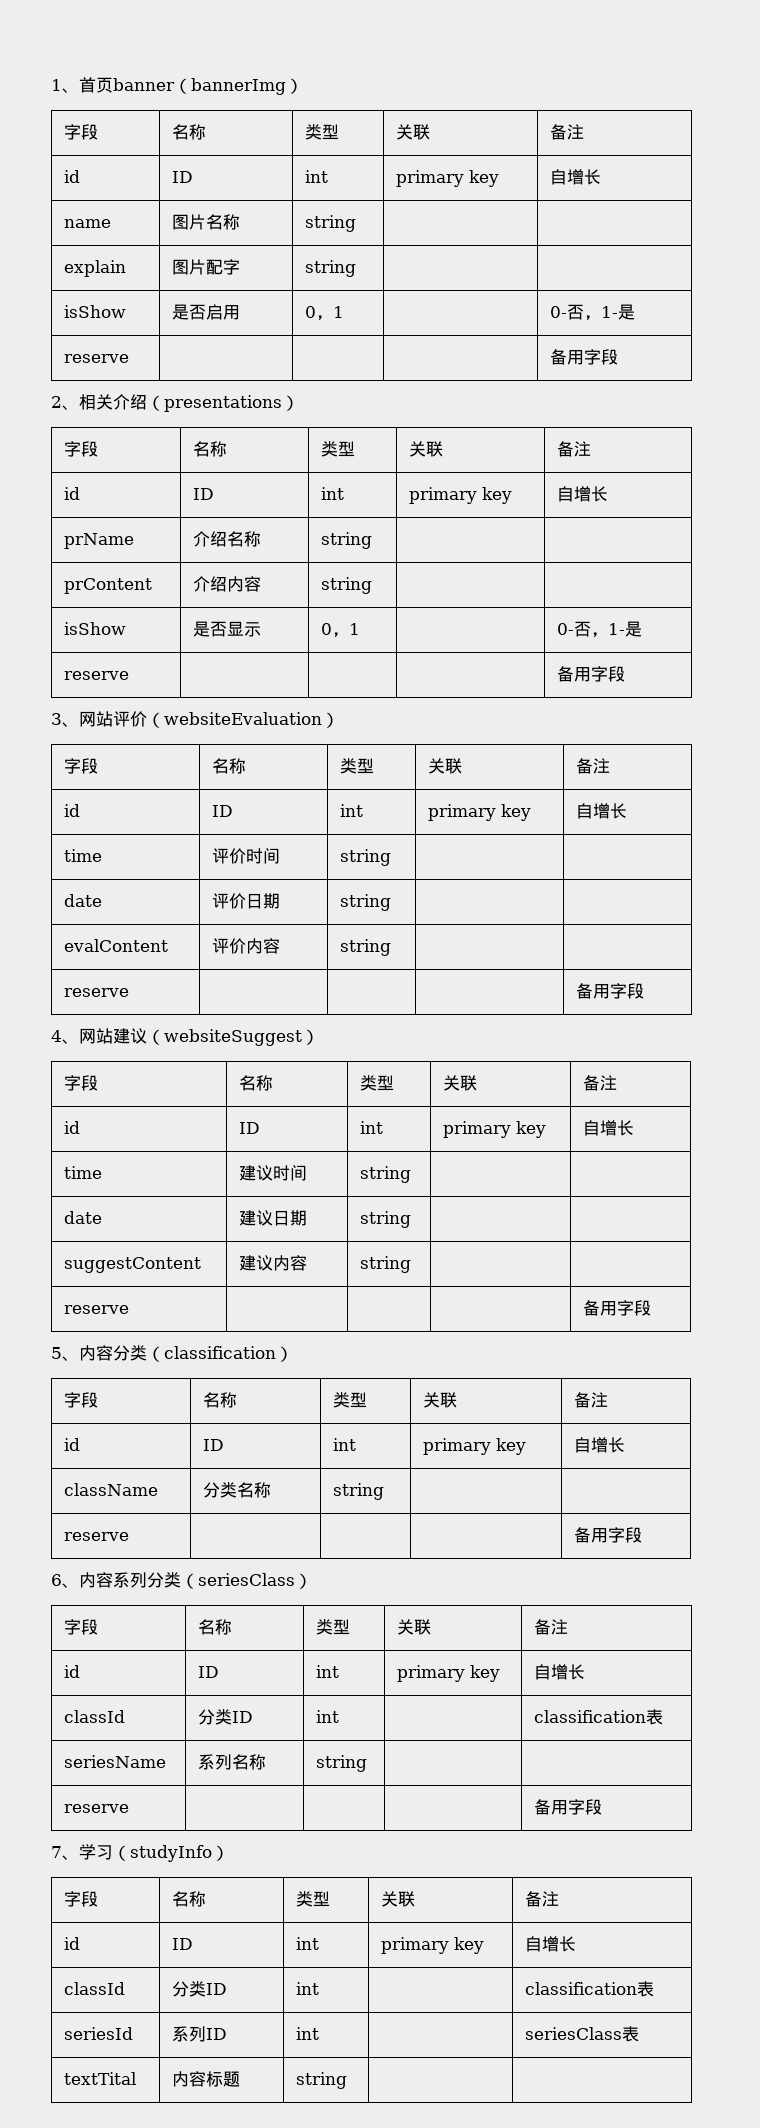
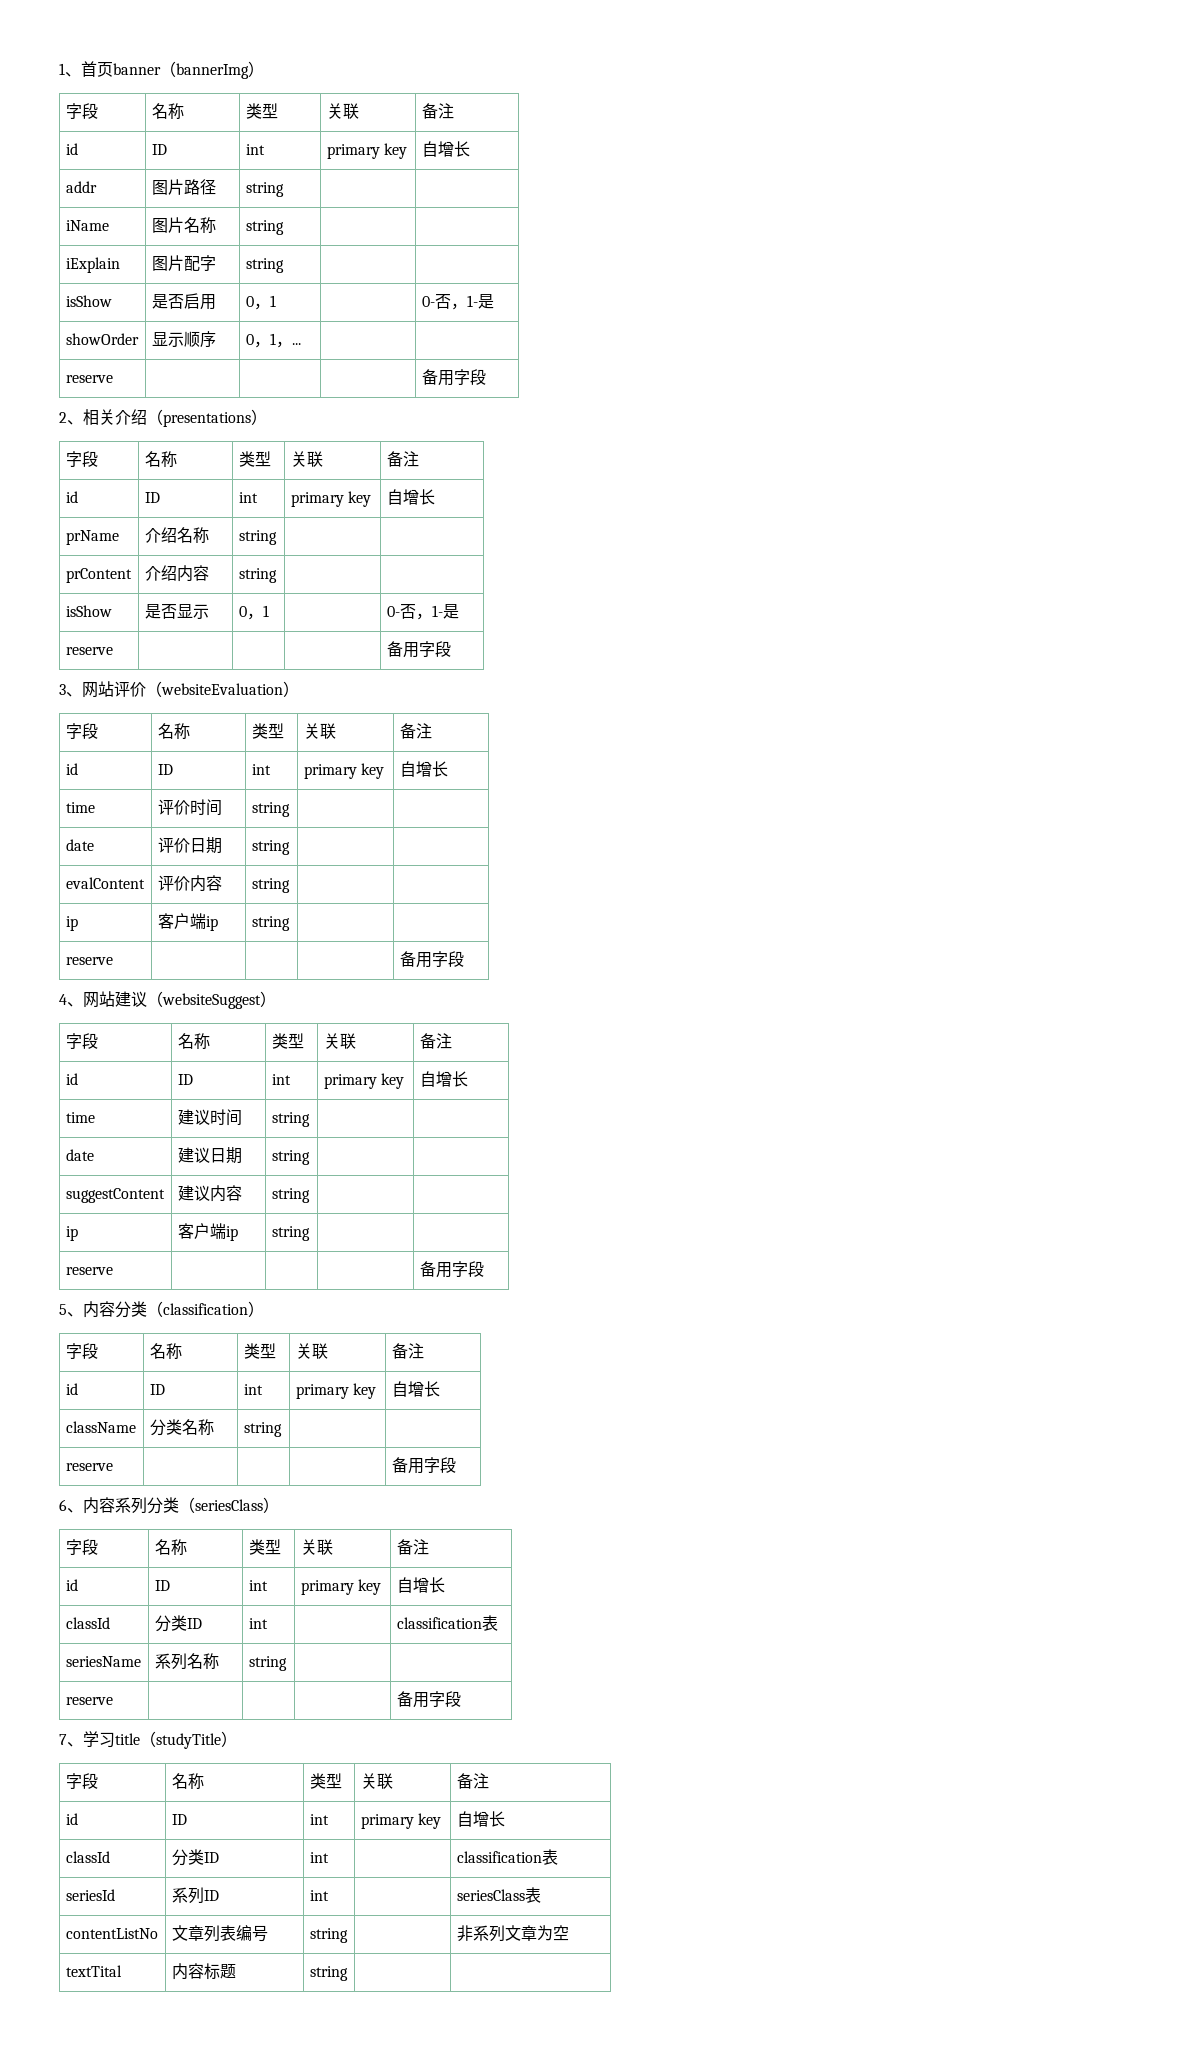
[63,219,111,228] name -> [65,181,97,193] [151,179,216,195] [245,182,284,197] [65,220,109,231] addr | 图片路径 | string | | // iName
[63,260,126,277] explain -> [65,257,120,273] iExplain
(635, 312) none -> [65,333,139,345] [151,331,216,348] [245,333,301,348] // showOrder | 显示顺序 | 0，1，... | |
(391, 947) none -> [65,916,78,931] [157,913,218,931] [251,916,290,931] // ip | 客户端ip | string | |
(411, 1264) none -> [65,1226,78,1241] [177,1223,238,1241] [271,1226,310,1241] // ip | 客户端ip | string | |
[113,1845,212,1862] （studyInfo -> [115,1731,221,1749] title（studyTitle
(639, 2034) none -> [65,1928,158,1939] [171,1925,268,1942] [309,1928,348,1943] [456,1925,569,1942] // contentListNo | 文章列表编号 | string | | 非系列文章为空

